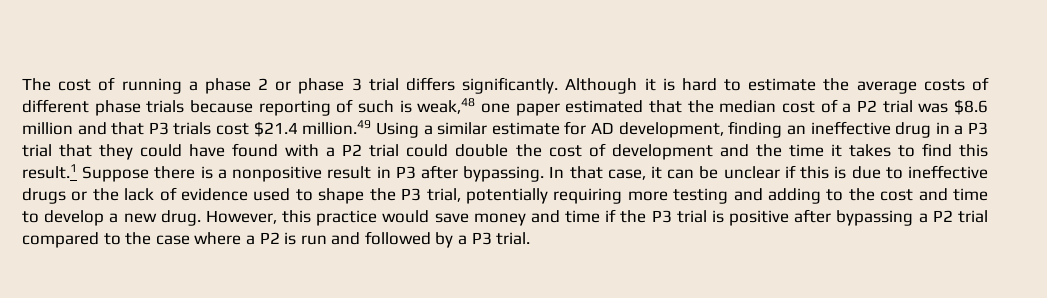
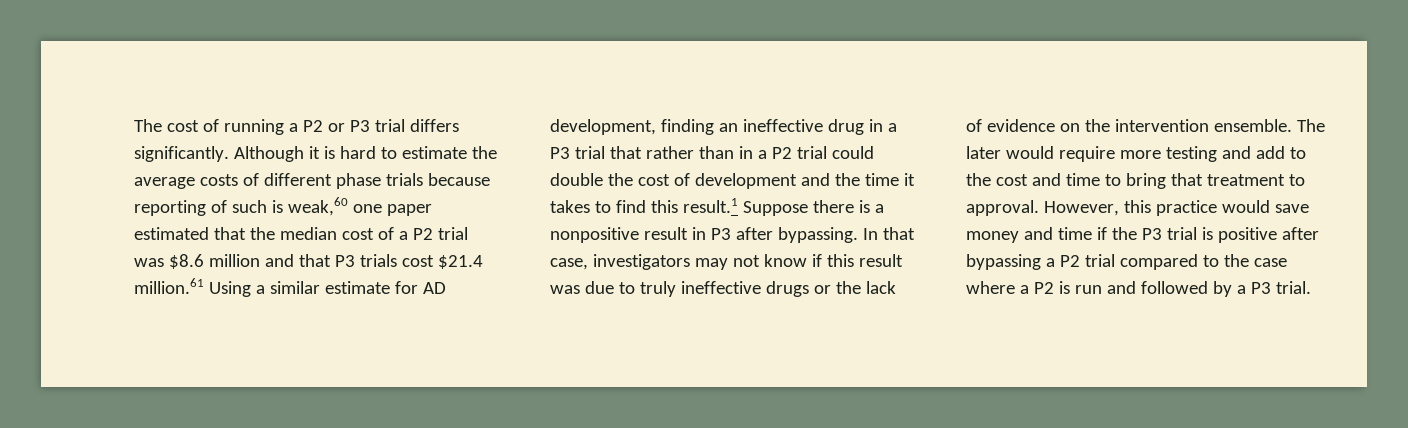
[204,78,362,94] phase 2 or phase 3 -> [302,120,370,132] P2 or P3
[417,98,476,114] weak,48 -> [287,197,348,216] weak,60
[302,120,372,135] million.49 -> [134,278,204,294] million.61
[99,143,320,160] they could have found with -> [645,146,753,159] rather than in
[651,165,847,179] it can be unclear if this is -> [592,254,903,270] [550,285,580,294] investigators may not know if this result was
(903, 173) none -> [639,281,676,297] truly
[253,188,623,204] used to shape the P3 trial, potentially requiring -> [1059,119,1325,132] [966,146,1115,162] on the intervention ensemble. The later would require
[767,188,821,204] adding -> [1255,146,1285,159] add
[44,210,201,226] develop a new drug. -> [1125,173,1305,189] [966,200,1039,216] bring that treatment to approval.

